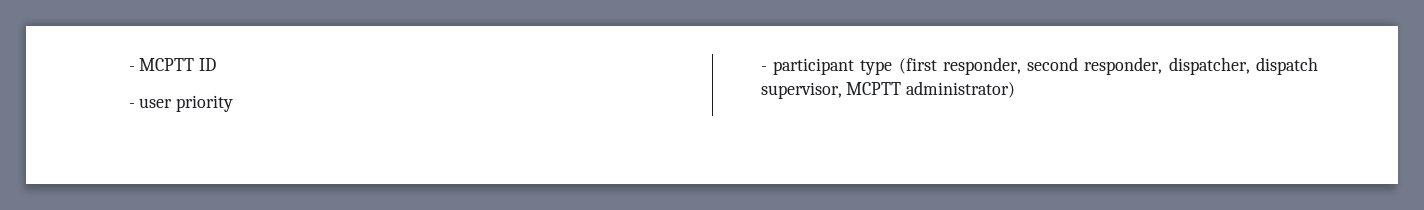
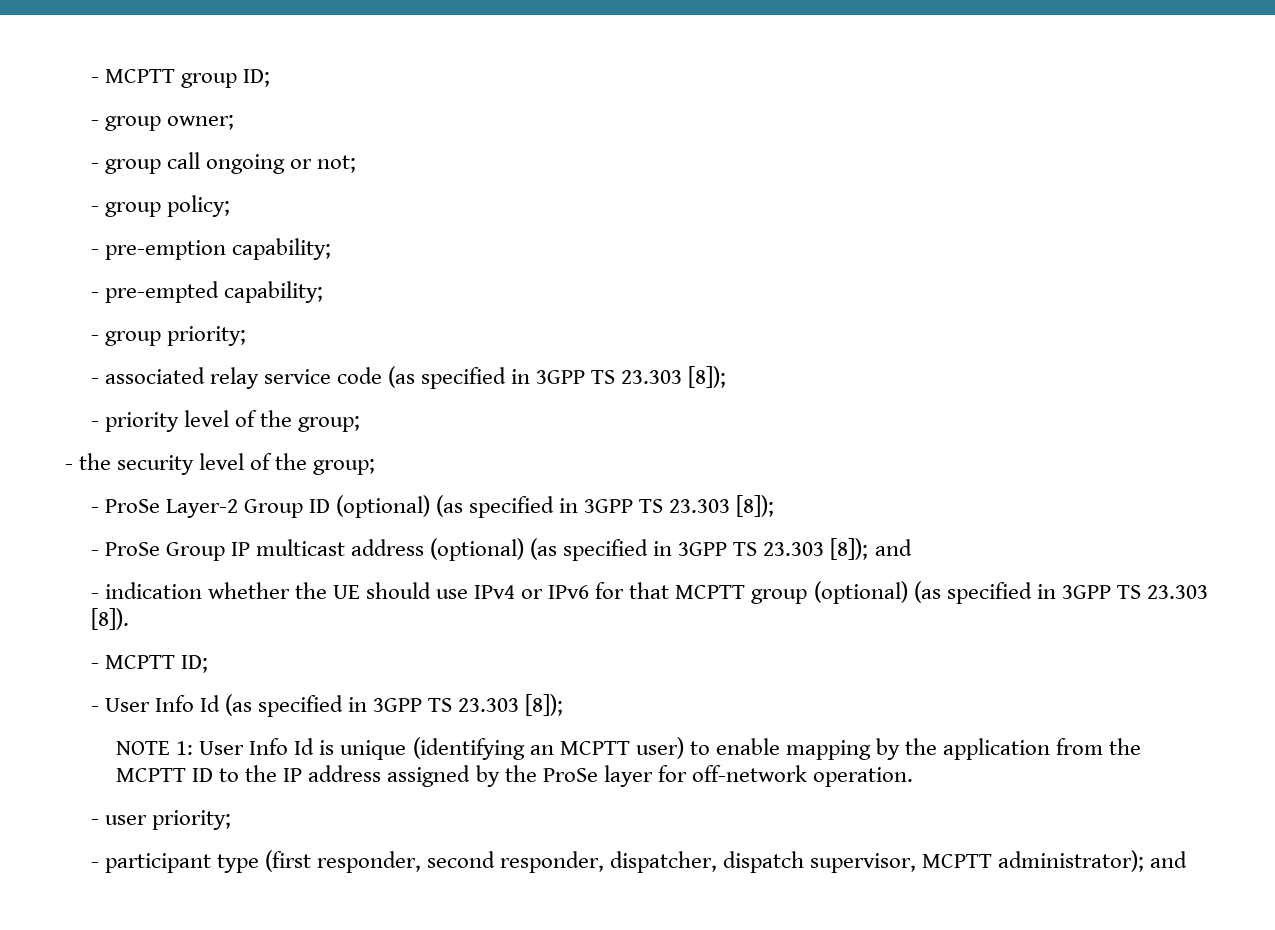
[128,58,217,71] - MCPTT ID -> [90,69,270,88] [90,114,234,131] [90,152,356,174] [90,195,230,217] [90,238,331,260] [90,281,323,303] [90,326,246,346] [90,366,727,389] [90,410,360,432] [65,453,376,475] [90,495,775,518] [90,538,912,561] [90,581,1209,604] [90,608,129,630] [90,655,208,673] [90,694,564,717] [116,737,1142,760] [116,765,913,787] - MCPTT group ID; // - group owner; // - group call ongoing or not; // - group policy; // - pre-emption capability; // - pre-empted capability; // - group priority; // - associated relay service code (as specified in 3GPP TS 23.303 [8]); // - priority level of the group; // - the security level of the group; // - ProSe Layer-2 Group ID (optional) (as specified in 3GPP TS 23.303 [8]); // - ProSe Group IP multicast address (optional) (as specified in 3GPP TS 23.303 [8]); and // - indication whether the UE should use IPv4 or IPv6 for that MCPTT group (optional) (as specified in 3GPP TS 23.303 [8]). // - MCPTT ID; // - User Info Id (as specified in 3GPP TS 23.303 [8]); // NOTE 1: User Info Id is unique (identifying an MCPTT user) to enable mapping by the application from the MCPTT ID to the IP address assigned by the ProSe layer for off-network operation.
[176,95,234,112] priority -> [151,810,231,830] priority;
[906,81,1016,98] administrator) -> [998,850,1188,872] administrator); and

